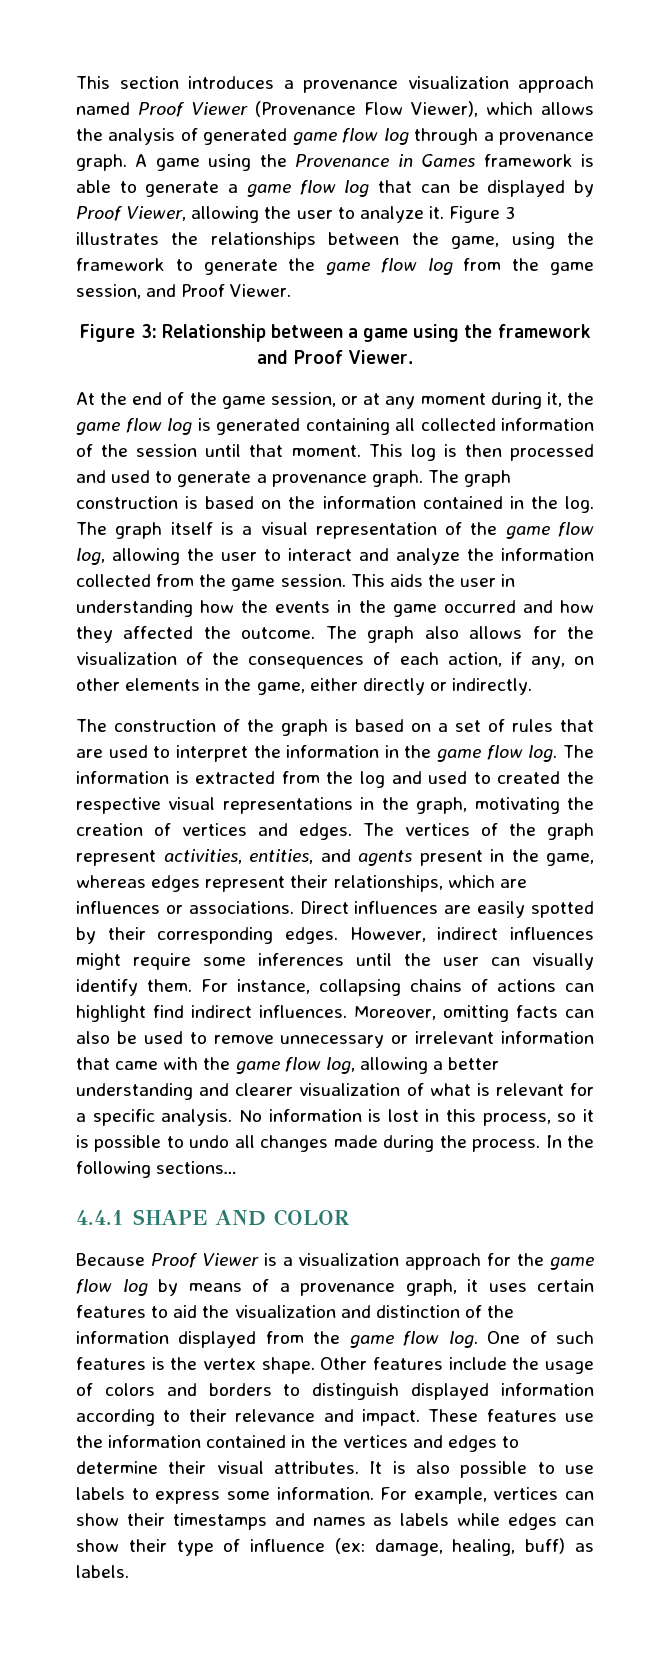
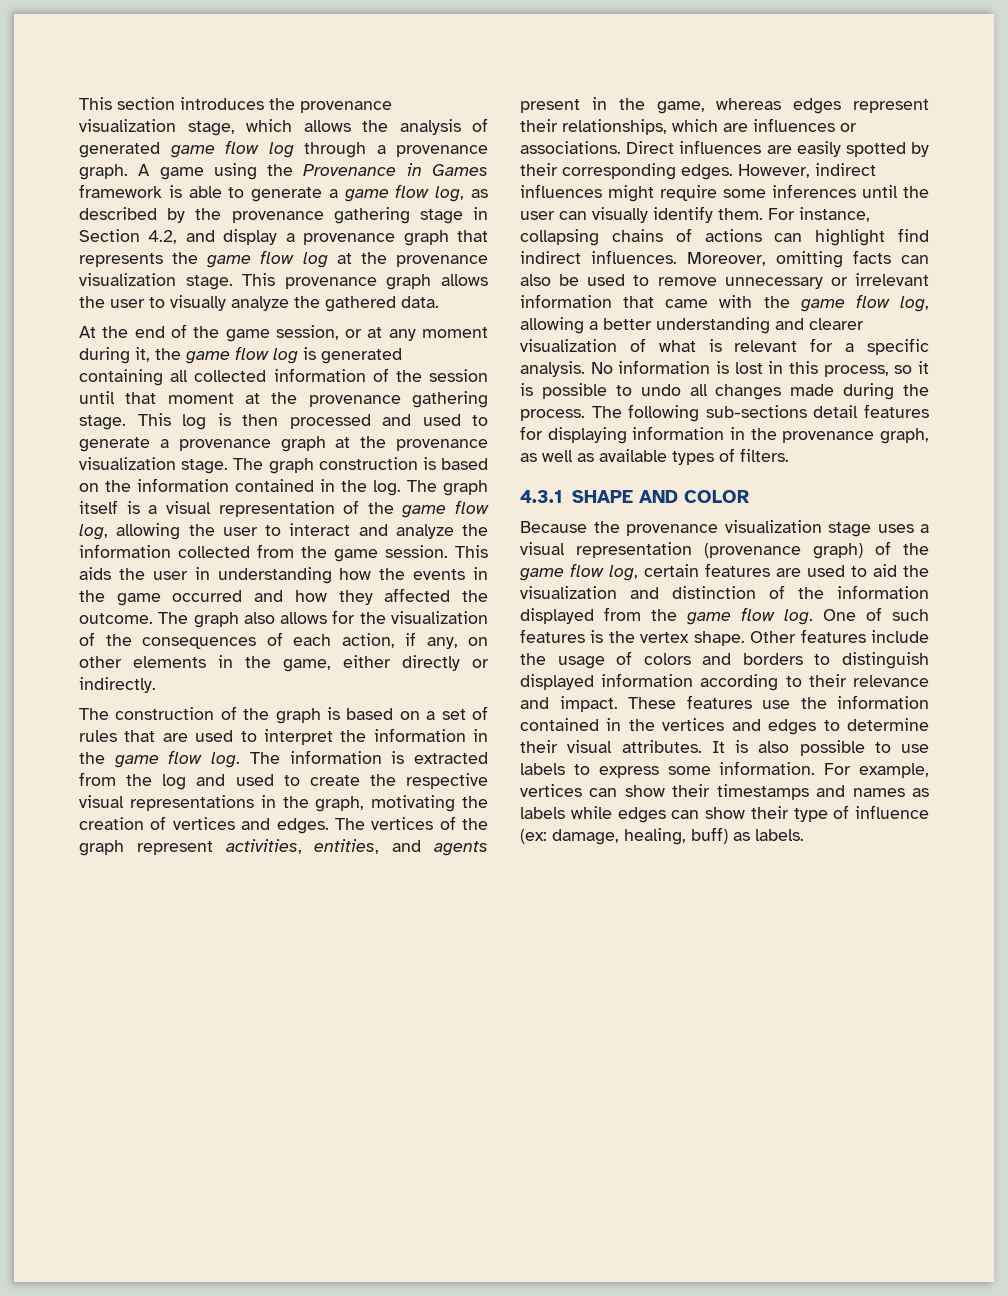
[283,76,594,93] [76,101,478,117] a provenance visualization approach named Proof Viewer (Provenance Flow Viewer), -> [269,98,392,113] [79,119,235,136] the provenance visualization stage,
[344,180,595,197] [76,206,516,223] [76,232,594,249] [76,258,594,275] [76,284,292,299] [79,324,591,342] [257,350,413,364] log that can be displayed by Proof Viewer, allowing the user to analyze it. Figure 3 illustrates the relationships between the game, using the framework to generate the game flow log from the game session, and Proof Viewer. // Figure 3: Relationship between a game using the framework and Proof Viewer. -> [435,186,488,202] [79,207,488,224] [79,229,488,246] [79,250,489,268] [79,273,488,290] [79,295,439,312] log, as described by the provenance gathering stage in Section 4.2, and display a provenance graph that represents the game flow log at the provenance visualization stage. This provenance graph allows the user to visually analyze the gathered data.
[291,445,361,457] moment. -> [167,391,488,408] [79,415,126,430] moment at the provenance gathering stage.
[371,470,423,487] graph. -> [280,436,488,452] [79,457,229,474] graph at the provenance visualization stage.
[497,771,561,784] created -> [309,775,360,786] create
[545,1135,594,1148] [76,1161,238,1178] [76,1209,349,1226] [76,1253,595,1270] [76,1279,594,1296] [76,1305,146,1318] In the following sections… // 4.4.1 SHAPE AND COLOR // Because Proof Viewer is a visualization approach for the game flow log by means of a provenance graph, it uses certain features -> [591,404,929,422] [520,426,929,444] [520,448,789,465] [520,490,750,503] [520,520,929,537] [520,541,929,559] [519,563,845,581] The following sub-sections detail features for displaying information in the provenance graph, as well as available types of filters. // 4.3.1 SHAPE AND COLOR // Because the provenance visualization stage uses a visual representation (provenance graph) of the game flow log, certain features are used

